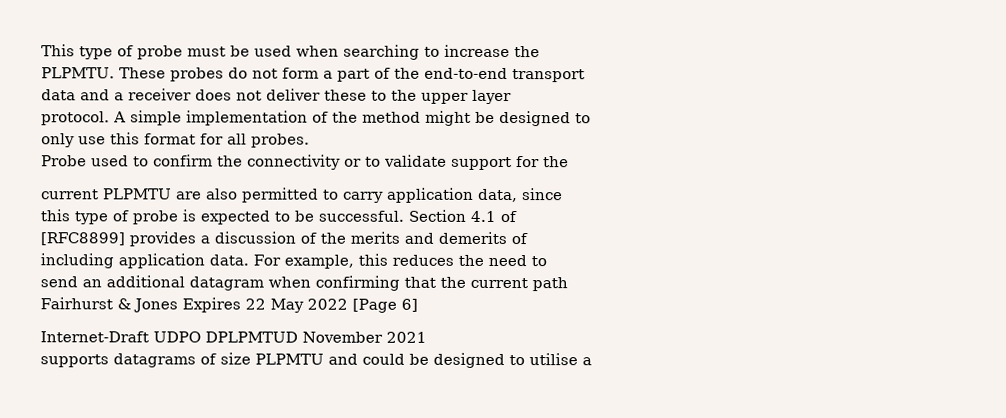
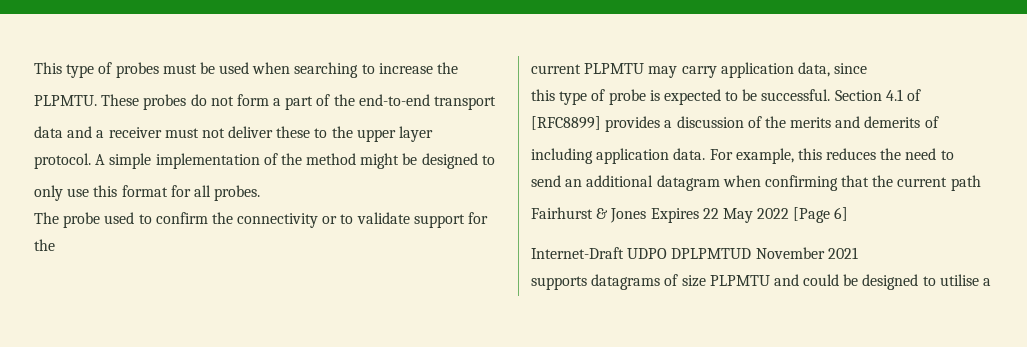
[137,45,183,60] probe -> [115,62,159,78] probes
[195,89,232,101] does -> [164,128,199,138] must
[41,155,87,167] Probe -> [34,212,101,228] The probe
[176,187,339,203] are also permitted to -> [648,66,678,78] may

